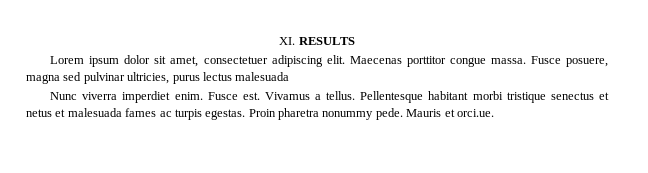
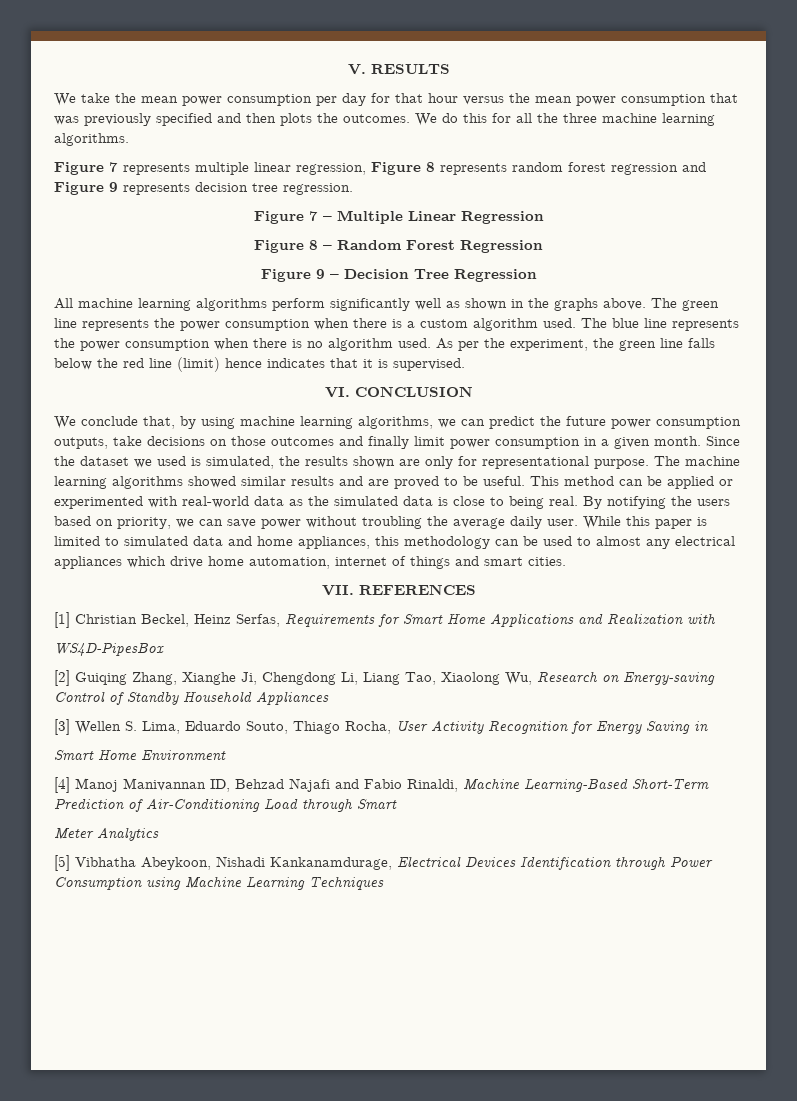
[279,37,296,45] XI. -> [347,64,366,75] V.
[50,55,608,67] [26,72,290,84] [50,91,609,103] [26,108,494,120] Lorem ipsum dolor sit amet, consectetuer adipiscing elit. Maecenas porttitor congue massa. Fusce posuere, magna sed pulvinar ultricies, purus lectus malesuada // Nunc viverra imperdiet enim. Fusce est. Vivamus a tellus. Pellentesque habitant morbi tristique senectus et netus et malesuada fames ac turpis egestas. Proin pharetra nonummy pede. Mauris et orci.ue. -> [54,93,738,106] [54,113,715,126] [54,133,129,146] [54,162,706,175] [54,182,353,195] [253,210,544,224] [254,240,543,253] [260,269,537,282] [54,298,719,311] [54,318,739,331] [54,338,715,351] [54,357,465,372] [324,386,473,398] [54,416,741,429] [54,436,740,449] [54,456,740,469] [54,476,733,489] [54,496,730,509] [54,516,707,529] [54,536,735,549] [54,556,566,569] [321,584,476,596] [54,612,716,628] [54,642,164,656] [54,670,715,686] [54,691,329,705] [54,719,708,735] [54,749,226,761] [54,777,709,793] [54,798,397,812] [54,827,159,841] [54,855,713,871] [54,876,384,890] We take the mean power consumption per day for that hour versus the mean power consumption that was previously specified and then plots the outcomes. We do this for all the three machine learning algorithms. // Figure 7 represents multiple linear regression, Figure 8 represents random forest regression and Figure 9 represents decision tree regression. // Figure 7 – Multiple Linear Regression // Figure 8 – Random Forest Regression // Figure 9 – Decision Tree Regression // All machine learning algorithms perform significantly well as shown in the graphs above. The green line represents the power consumption when there is a custom algorithm used. The blue line represents the power consumption when there is no algorithm used. As per the experiment, the green line falls below the red line (limit) hence indicates that it is supervised. // VI. CONCLUSION // We conclude that, by using machine learning algorithms, we can predict the future power consumption outputs, take decisions on those outcomes and finally limit power consumption in a given month. Since the dataset we used is simulated, the results shown are only for representational purpose. The machine learning algorithms showed similar results and are proved to be useful. This method can be applied or experimented with real-world data as the simulated data is close to being real. By notifying the users based on priority, we can save power without troubling the average daily user. While this paper is limited to simulated data and home appliances, this methodology can be used to almost any electrical appliances which drive home automation, internet of things and smart cities. // VII. REFERENCES // [1] Christian Beckel, Heinz Serfas, Requirements for Smart Home Applications and Realization with // WS4D-PipesBox // [2] Guiqing Zhang, Xianghe Ji, Chengdong Li, Liang Tao, Xiaolong Wu, Research on Energy-saving Control of Standby Household Appliances // [3] Wellen S. Lima, Eduardo Souto, Thiago Rocha, User Activity Recognition for Energy Saving in // Smart Home Environment // [4] Manoj Manivannan ID, Behzad Najafi and Fabio Rinaldi, Machine Learning-Based Short-Term Prediction of Air-Conditioning Load through Smart // Meter Analytics // [5] Vibhatha Abeykoon, Nishadi Kankanamdurage, Electrical Devices Identification through Power Consumption using Machine Learning Techniques

